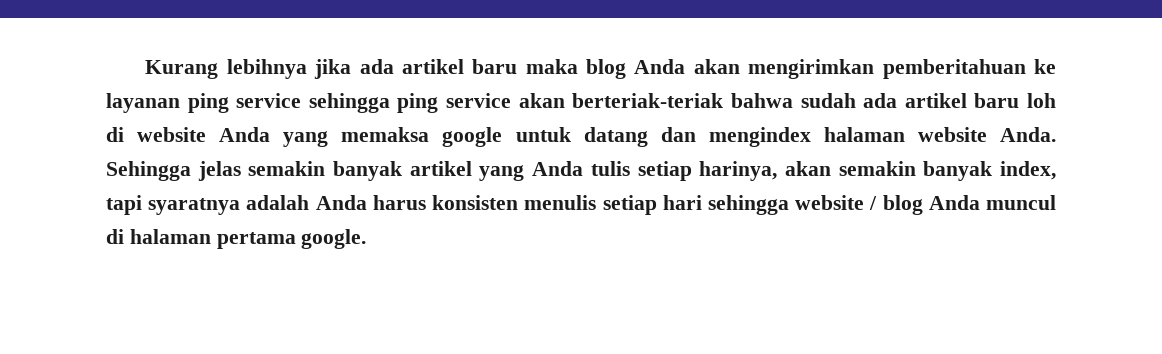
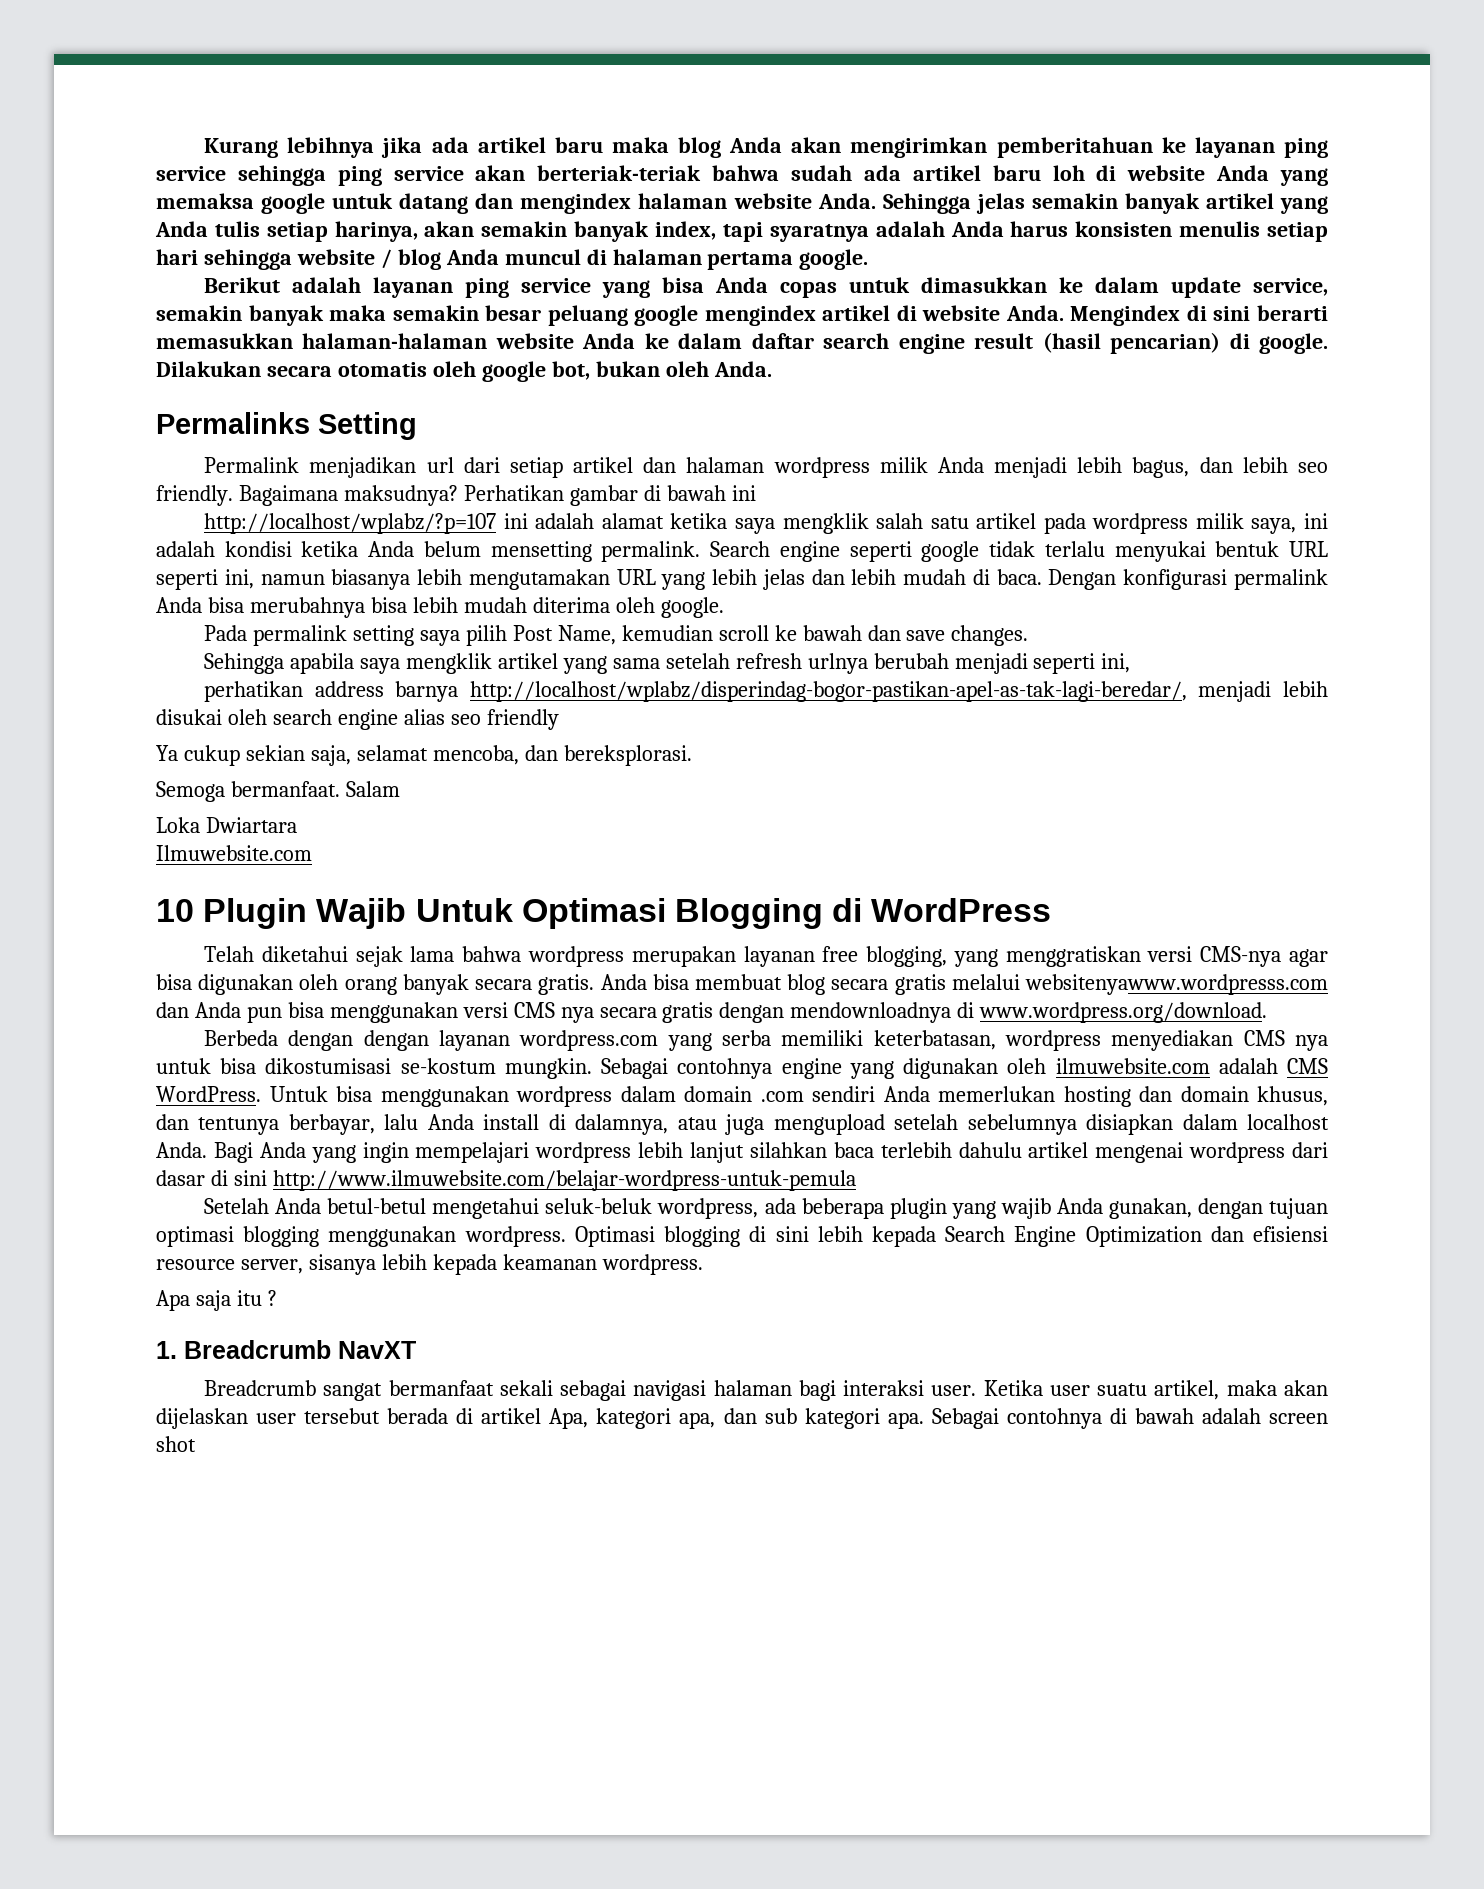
(367, 239) none -> [204,277,1328,298] [156,305,1328,326] [156,332,1328,354] [156,361,772,382] [156,412,417,440] [204,457,1328,478] [156,485,756,506] [204,513,1328,534] [156,541,1329,562] [156,569,1328,590] [156,597,724,618] [204,625,1029,646] [204,653,1131,674] [204,681,1328,702] [156,709,559,730] [156,745,692,766] [156,781,400,802] [156,817,297,833] [156,845,312,861] [156,898,1052,929] [204,946,1329,967] [156,974,1329,995] [156,1002,1268,1023] [204,1030,1328,1051] [156,1058,1329,1079] [156,1086,1328,1107] [156,1114,1330,1135] [156,1142,1328,1163] [156,1170,856,1191] [204,1198,1329,1219] [156,1226,1328,1247] [156,1254,703,1275] [156,1290,277,1311] [156,1340,416,1359] [204,1380,1328,1401] [156,1408,1328,1429] [156,1436,196,1452] // Berikut adalah layanan ping service yang bisa Anda copas untuk dimasukkan ke dalam update service, semakin banyak maka semakin besar peluang google mengindex artikel di website Anda. Mengindex di sini berarti memasukkan halaman-halaman website Anda ke dalam daftar search engine result (hasil pencarian) di google. Dilakukan secara otomatis oleh google bot, bukan oleh Anda. // Permalinks Setting // Permalink menjadikan url dari setiap artikel dan halaman wordpress milik Anda menjadi lebih bagus, dan lebih seo friendly. Bagaimana maksudnya? Perhatikan gambar di bawah ini // http://localhost/wplabz/?p=107 ini adalah alamat ketika saya mengklik salah satu artikel pada wordpress milik saya, ini adalah kondisi ketika Anda belum mensetting permalink. Search engine seperti google tidak terlalu menyukai bentuk URL seperti ini, namun biasanya lebih mengutamakan URL yang lebih jelas dan lebih mudah di baca. Dengan konfigurasi permalink Anda bisa merubahnya bisa lebih mudah diterima oleh google. // Pada permalink setting saya pilih Post Name, kemudian scroll ke bawah dan save changes. // Sehingga apabila saya mengklik artikel yang sama setelah refresh urlnya berubah menjadi seperti ini, // perhatikan address barnya http://localhost/wplabz/disperindag-bogor-pastikan-apel-as-tak-lagi-beredar/, menjadi lebih disukai oleh search engine alias seo friendly // Ya cukup sekian saja, selamat mencoba, dan bereksplorasi. // Semoga bermanfaat. Salam // Loka Dwiartara // Ilmuwebsite.com // 10 Plugin Wajib Untuk Optimasi Blogging di WordPress // Telah diketahui sejak lama bahwa wordpress merupakan layanan free blogging, yang menggratiskan versi CMS-nya agar bisa digunakan oleh orang banyak secara gratis. Anda bisa membuat blog secara gratis melalui websitenyawww.wordpresss.com dan Anda pun bisa menggunakan versi CMS nya secara gratis dengan mendownloadnya di www.wordpress.org/download. // Berbeda dengan dengan layanan wordpress.com yang serba memiliki keterbatasan, wordpress menyediakan CMS nya untuk bisa dikostumisasi se-kostum mungkin. Sebagai contohnya engine yang digunakan oleh ilmuwebsite.com adalah CMS WordPress. Untuk bisa menggunakan wordpress dalam domain .com sendiri Anda memerlukan hosting dan domain khusus, dan tentunya berbayar, lalu Anda install di dalamnya, atau juga mengupload setelah sebelumnya disiapkan dalam localhost Anda. Bagi Anda yang ingin mempelajari wordpress lebih lanjut silahkan baca terlebih dahulu artikel mengenai wordpress dari dasar di sini http://www.ilmuwebsite.com/belajar-wordpress-untuk-pemula // Setelah Anda betul-betul mengetahui seluk-beluk wordpress, ada beberapa plugin yang wajib Anda gunakan, dengan tujuan optimasi blogging menggunakan wordpress. Optimasi blogging di sini lebih kepada Search Engine Optimization dan efisiensi resource server, sisanya lebih kepada keamanan wordpress. // Apa saja itu ? // 1. Breadcrumb NavXT // Breadcrumb sangat bermanfaat sekali sebagai navigasi halaman bagi interaksi user. Ketika user suatu artikel, maka akan dijelaskan user tersebut berada di artikel Apa, kategori apa, dan sub kategori apa. Sebagai contohnya di bawah adalah screen shot

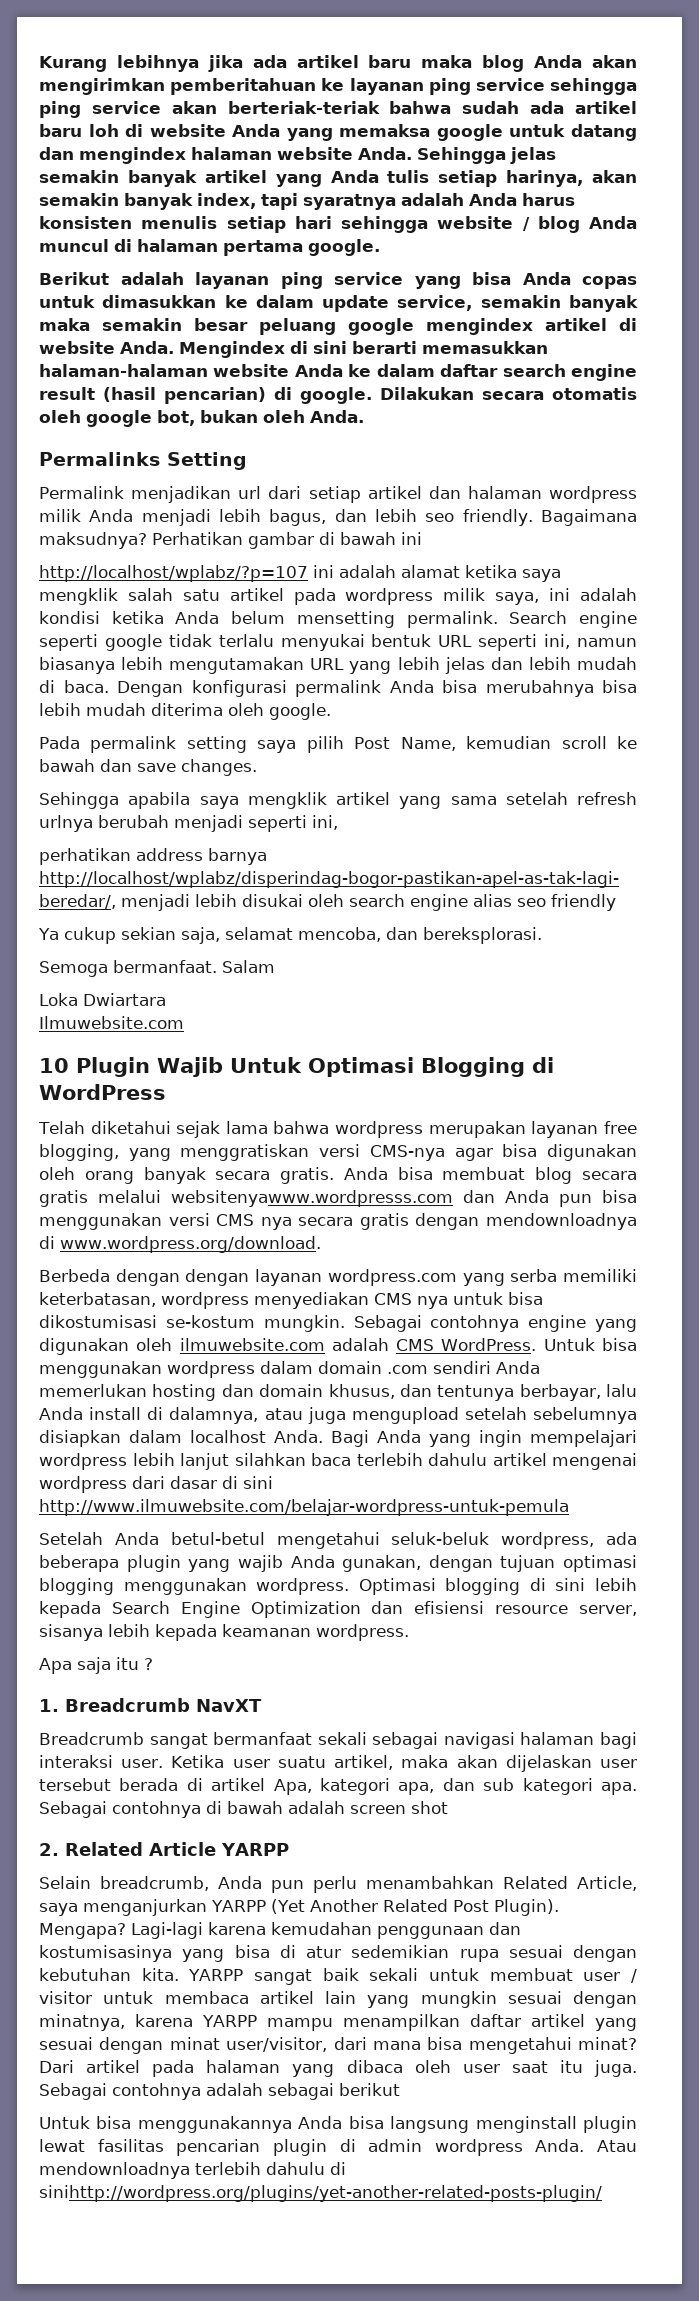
(196, 1444) none -> [39,1842,289,1856] [39,1876,637,1893] [39,1899,559,1916] [39,1922,521,1939] [39,1945,637,1962] [39,1968,637,1985] [39,1991,637,2008] [39,2014,637,2031] [39,2037,637,2054] [39,2060,638,2077] [39,2083,400,2100] [39,2116,638,2133] [39,2139,637,2156] [39,2162,346,2179] [39,2185,602,2202] // 2. Related Article YARPP // Selain breadcrumb, Anda pun perlu menambahkan Related Article, saya menganjurkan YARPP (Yet Another Related Post Plugin). Mengapa? Lagi-lagi karena kemudahan penggunaan dan kostumisasinya yang bisa di atur sedemikian rupa sesuai dengan kebutuhan kita. YARPP sangat baik sekali untuk membuat user / visitor untuk membaca artikel lain yang mungkin sesuai dengan minatnya, karena YARPP mampu menampilkan daftar artikel yang sesuai dengan minat user/visitor, dari mana bisa mengetahui minat? Dari artikel pada halaman yang dibaca oleh user saat itu juga. Sebagai contohnya adalah sebagai berikut // Untuk bisa menggunakannya Anda bisa langsung menginstall plugin lewat fasilitas pencarian plugin di admin wordpress Anda. Atau mendownloadnya terlebih dahulu di sinihttp://wordpress.org/plugins/yet-another-related-posts-plugin/

